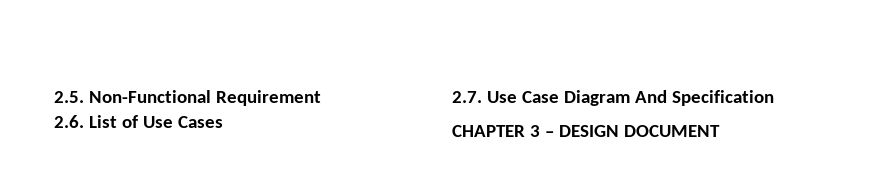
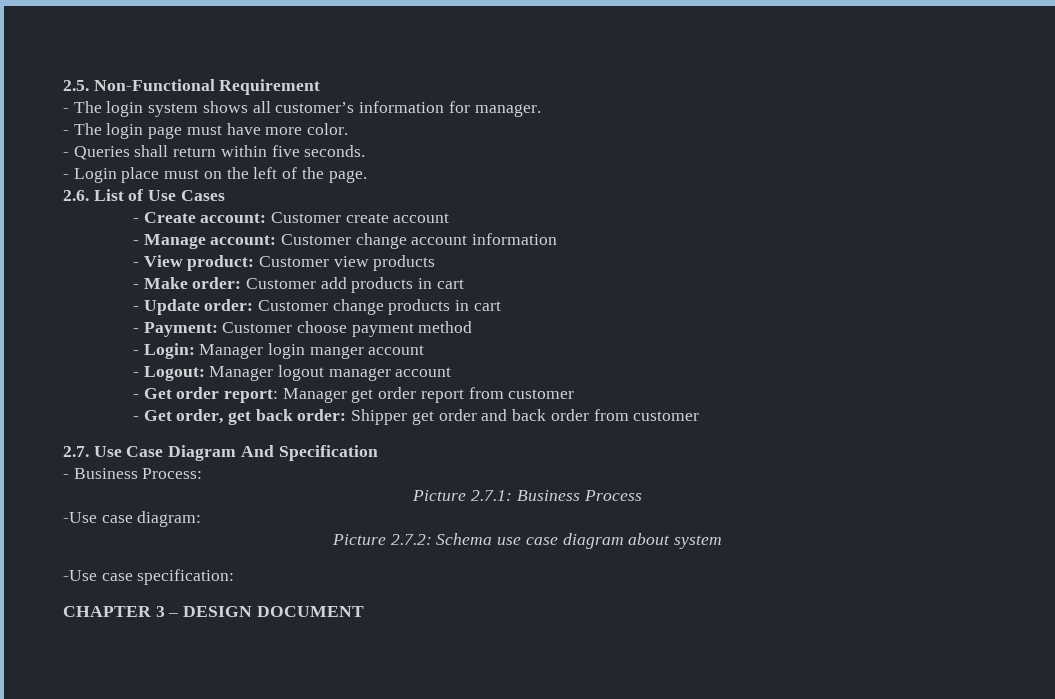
(321, 98) none -> [63,101,541,117] [63,123,349,139] [63,145,366,160] [63,167,367,183] // - The login system shows all customer’s information for manager. // - The login page must have more color. // - Queries shall return within five seconds. // - Login place must on the left of the page.
(223, 122) none -> [132,212,450,223] [132,233,558,249] [132,255,436,271] [132,277,464,293] [132,299,501,315] [132,321,473,337] [132,343,425,359] [132,365,452,381] [132,387,575,403] [132,409,700,425] // - Create account: Customer create account // - Manage account: Customer change account information // - View product: Customer view products // - Make order: Customer add products in cart // - Update order: Customer change products in cart // - Payment: Customer choose payment method // - Login: Manager login manger account // - Logout: Manager logout manager account // - Get order report: Manager get order report from customer // - Get order, get back order: Shipper get order and back order from customer
(774, 98) none -> [63,468,203,479] [412,490,642,501] [63,511,202,527] [331,533,723,549] [63,569,235,585] // - Business Process: // Picture 2.7.1: Business Process // -Use case diagram: // Picture 2.7.2: Schema use case diagram about system // -Use case specification:

